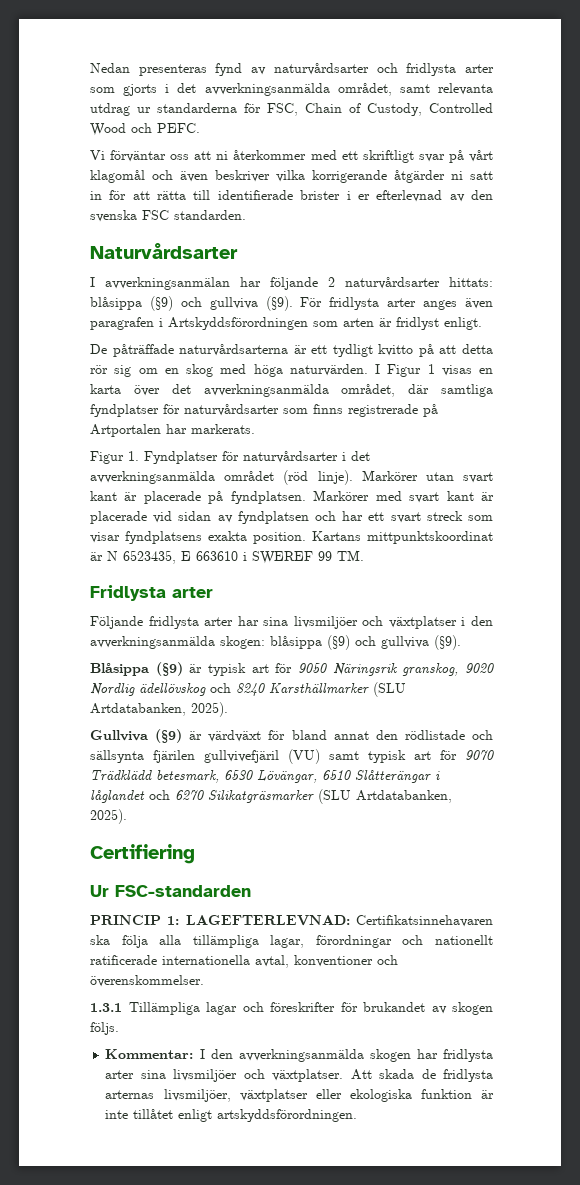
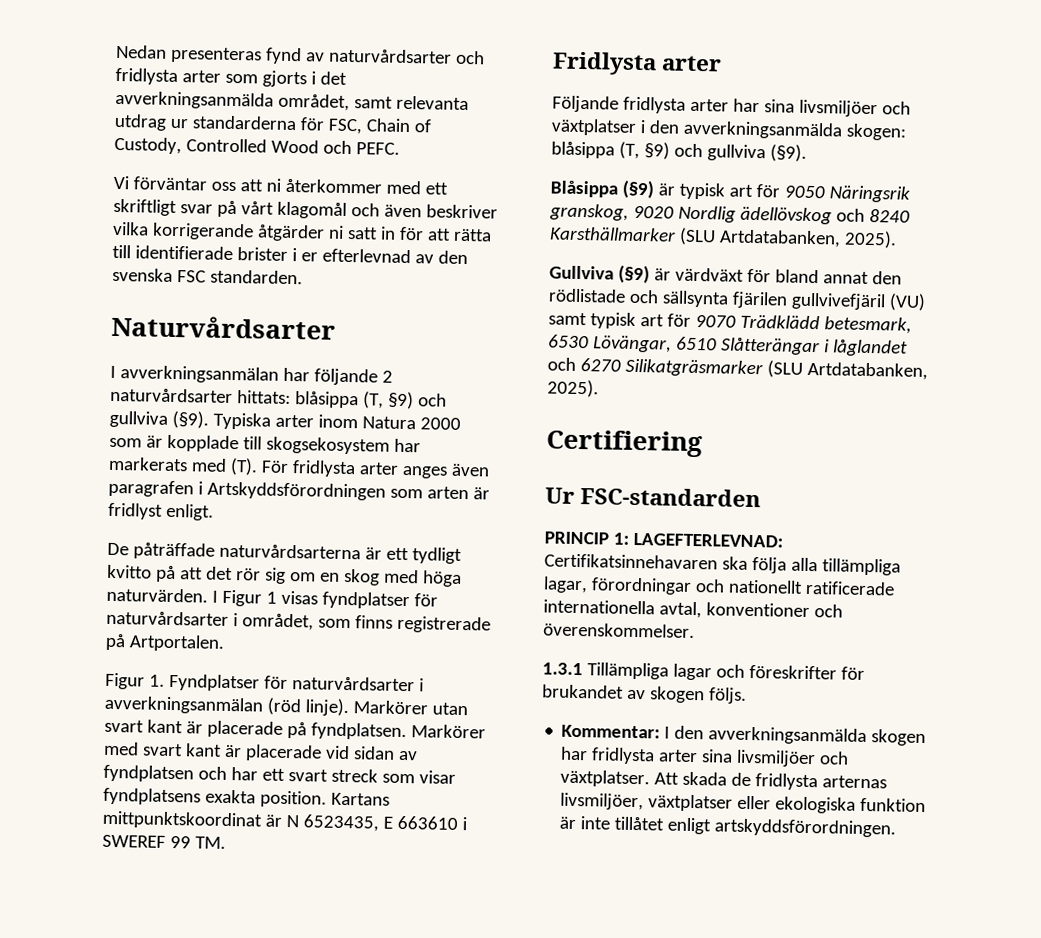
[149,296,293,311] (§9) och gullviva (§9). -> [362,391,447,410] [109,410,461,430] [109,434,421,455] [108,456,258,476] (T, §9) och gullviva (§9). Typiska arter inom Natura 2000 som är kopplade till skogsekosystem har markerats med (T).
[461,344,493,354] detta -> [205,566,233,581] det
[479,368,493,374] [90,384,493,397] en karta över det avverkningsanmälda området, där samtliga -> (318, 597) none
(279, 410) none -> [232,613,314,631] i området,
[90,424,255,437] Artportalen har markerats. -> [128,634,225,652] Artportalen.
[351,451,370,461] [90,471,275,484] det avverkningsanmälda området -> [104,695,263,715] avverkningsanmälan
[327,635,350,650] (§9) -> [618,141,670,160] (T, §9)

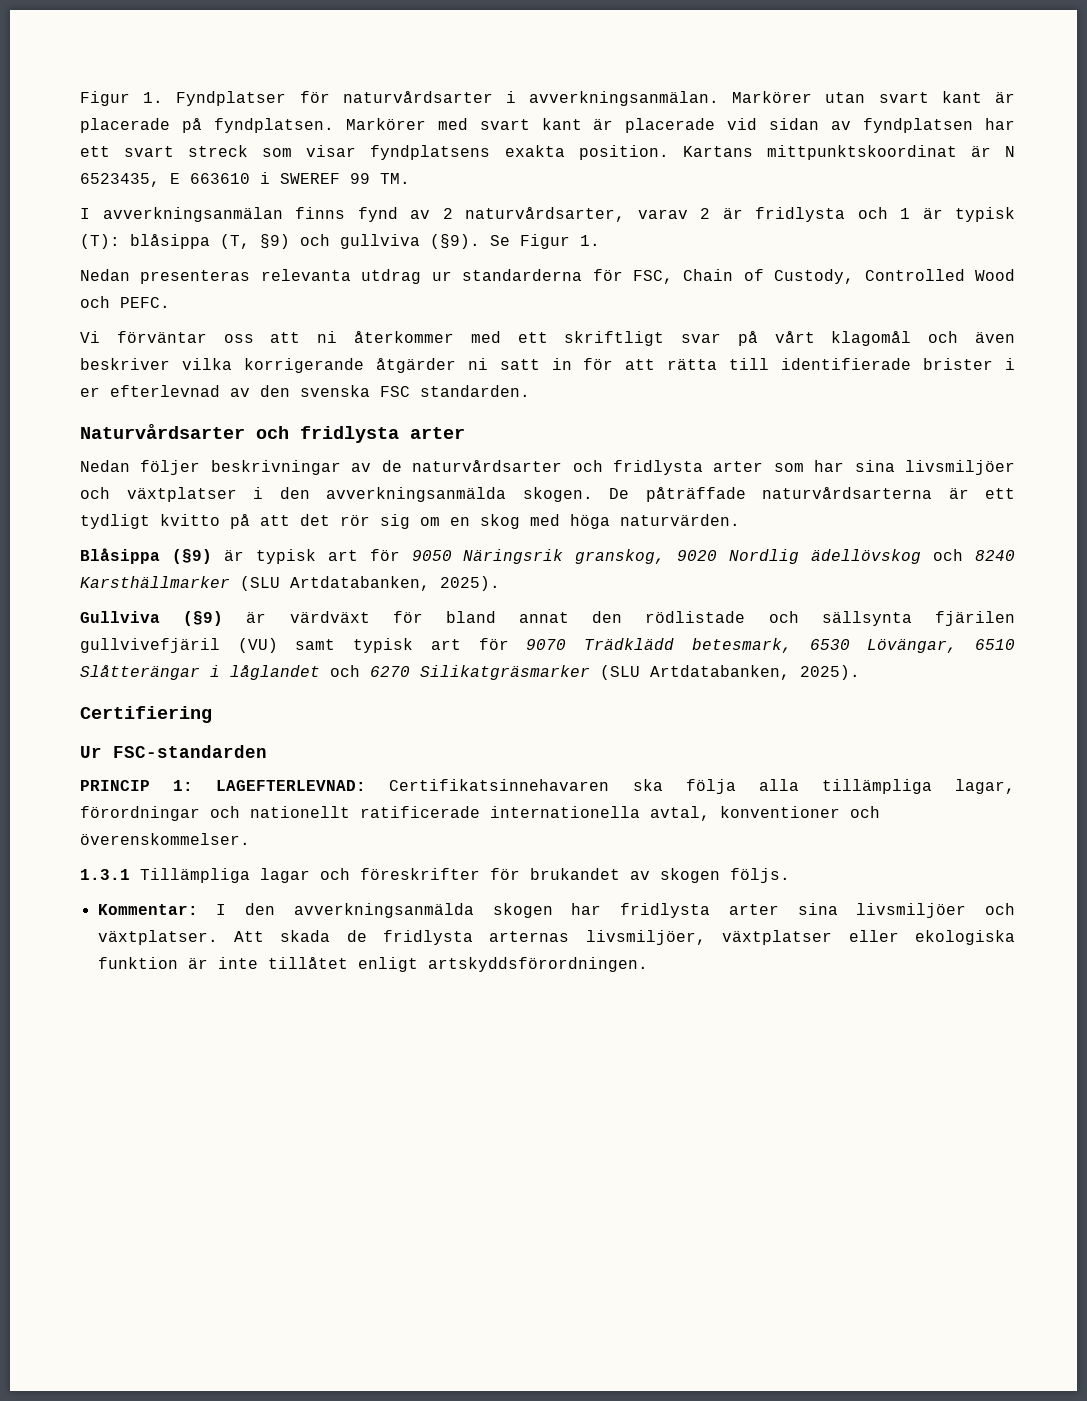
[116,44,485,65] [115,67,347,88] [115,90,393,111] Nedan presenteras fynd av naturvårdsarter och fridlysta arter som gjorts i det avverkningsanmälda området, samt -> [80,91,1015,106] [80,118,1015,133] [80,145,1015,160] [80,172,410,187] [80,207,1015,222] [80,234,600,249] [80,269,251,284] Figur 1. Fyndplatser för naturvårdsarter i avverkningsanmälan. Markörer utan svart kant är placerade på fyndplatsen. Markörer med svart kant är placerade vid sidan av fyndplatsen har ett svart streck som visar fyndplatsens exakta position. Kartans mittpunktskoordinat är N 6523435, E 663610 i SWEREF 99 TM. // I avverkningsanmälan finns fynd av 2 naturvårdsarter, varav 2 är fridlysta och 1 är typisk (T): blåsippa (T, §9) och gullviva (§9). Se Figur 1. // Nedan presenteras
[110,365,393,386] [110,387,447,410] [109,410,461,430] [109,434,421,455] [108,456,490,479] [108,479,490,501] [108,502,214,521] // I avverkningsanmälan har följande 2 naturvårdsarter hittats: blåsippa (T, §9) och gullviva (§9). Typiska arter inom Natura 2000 som är kopplade till skogsekosystem har markerats med (T). För fridlysta arter anges även paragrafen i Artskyddsförordningen som arten är fridlyst enligt. // -> [256,426,465,443] [80,460,1015,475] [80,487,593,502] och fridlysta arter // Nedan följer beskrivningar av de naturvårdsarter och fridlysta arter som har sina livsmiljöer och växtplatser i den avverkningsanmälda skogen.
[211,589,438,610] [106,610,491,634] [105,633,225,652] [105,672,424,692] [104,695,468,717] [104,719,486,741] [103,741,418,762] [103,764,456,784] [103,787,390,808] [102,810,467,832] [102,834,226,849] [552,51,723,76] [552,95,911,118] [551,118,907,141] [551,141,807,162] I Figur 1 visas fyndplatser för naturvårdsarter i området, som finns registrerade på Artportalen. // Figur 1. Fyndplatser för naturvårdsarter i avverkningsanmälan (röd linje). Markörer utan svart kant är placerade på fyndplatsen. Markörer med svart kant är placerade vid sidan av fyndplatsen och har ett svart streck som visar fyndplatsens exakta position. Kartans mittpunktskoordinat är N 6523435, E 663610 i SWEREF 99 TM. // Fridlysta arter // Följande fridlysta arter har sina livsmiljöer och växtplatser i den avverkningsanmälda skogen: blåsippa (T, §9) och gullviva (§9). -> (740, 520) none

